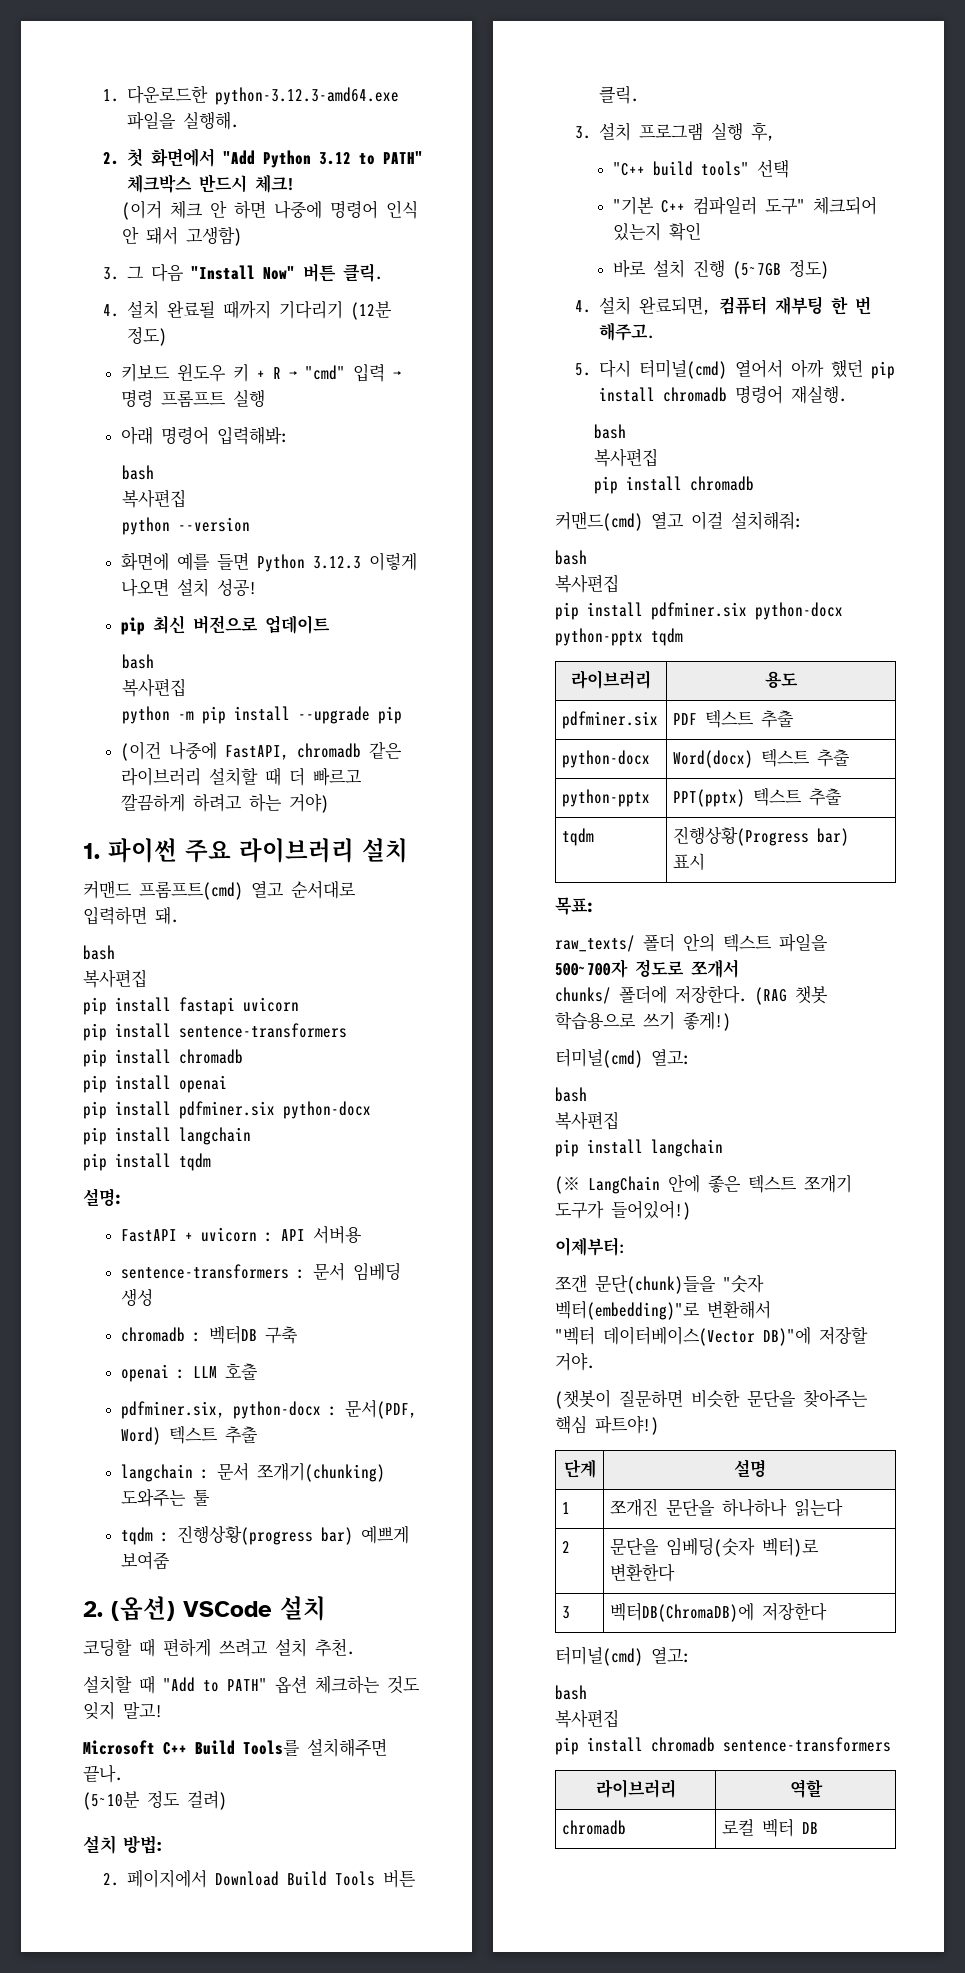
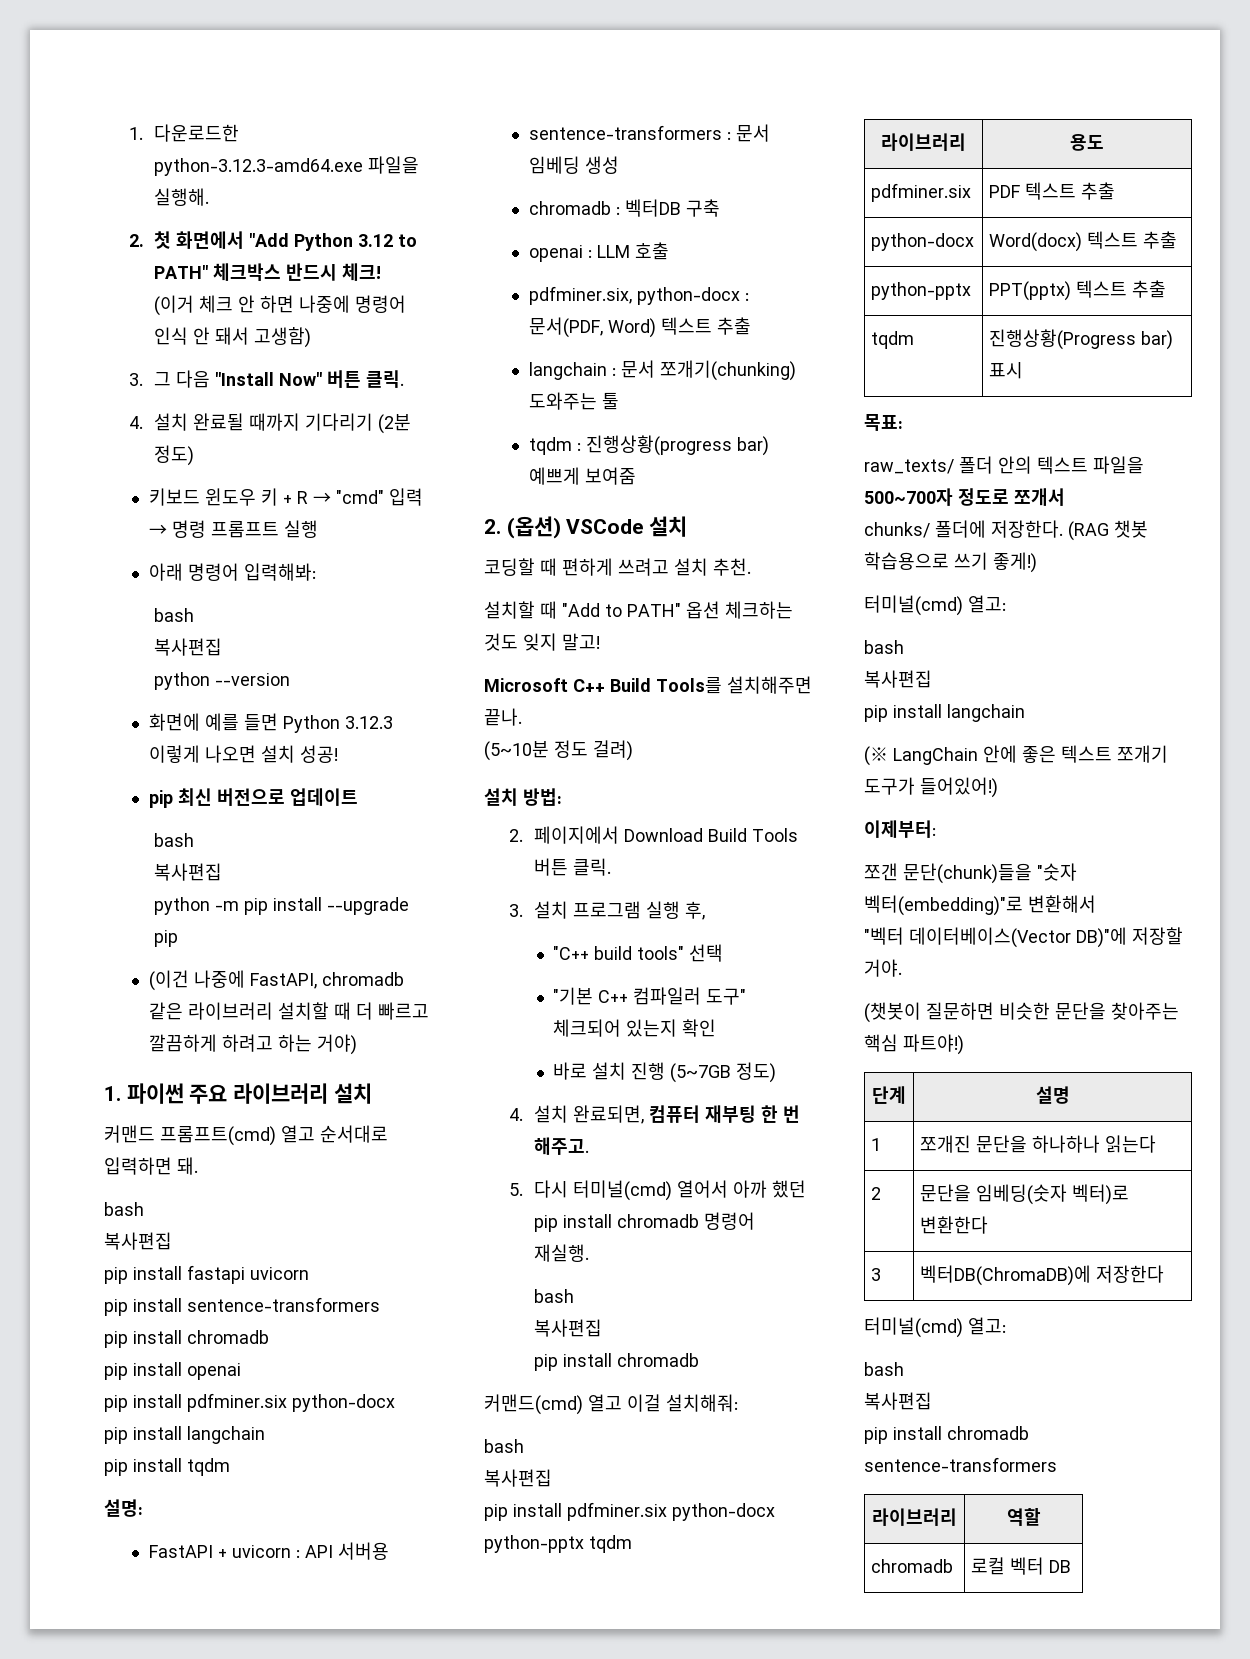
[351,301,393,320] (12분 -> [377,414,411,434] (2분

